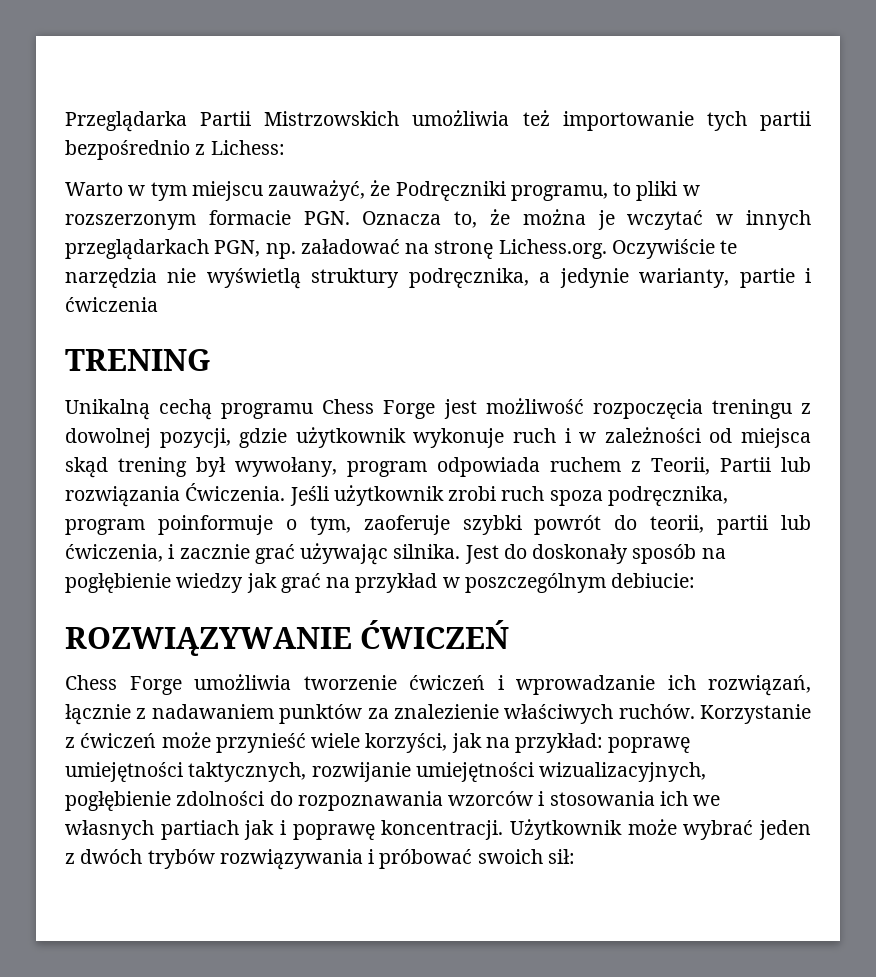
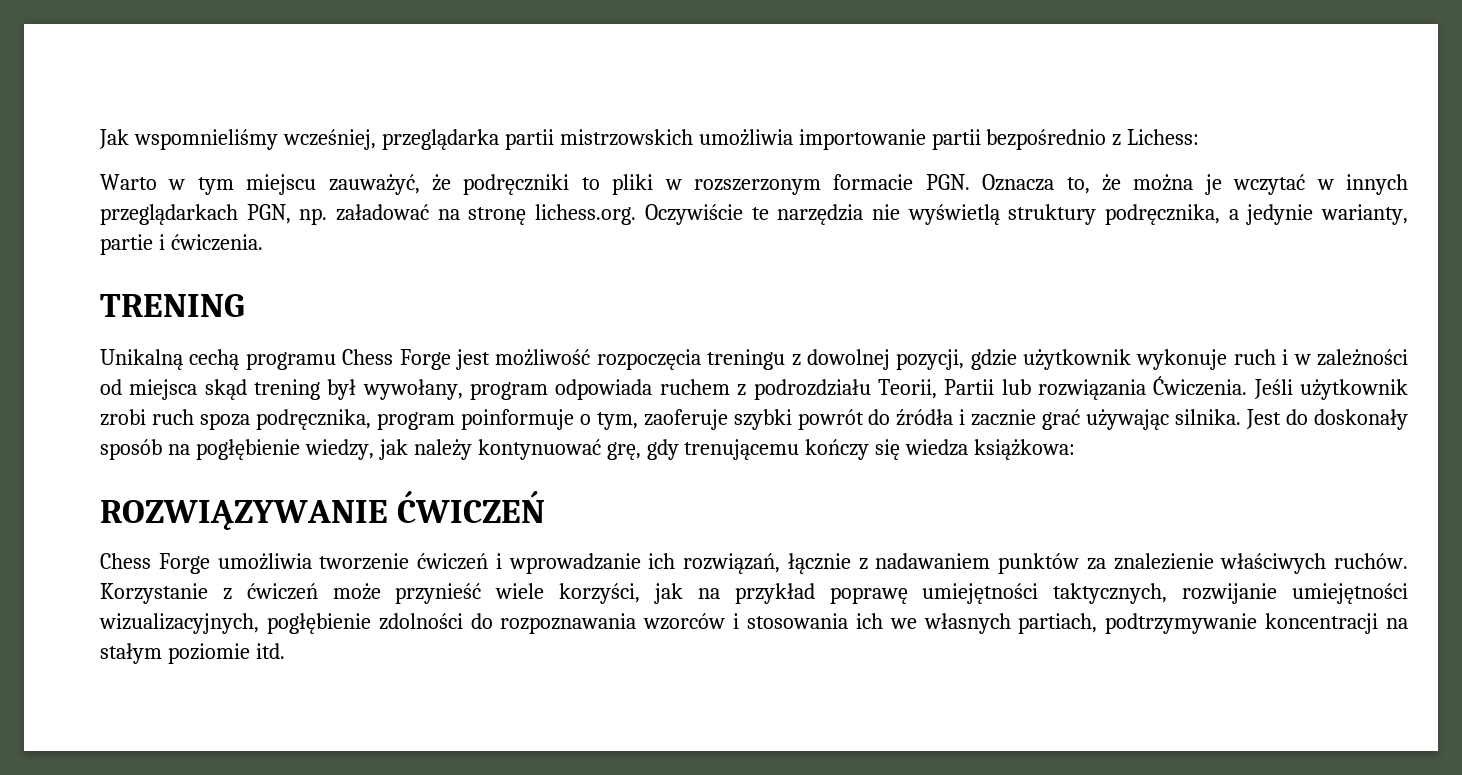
[65,110,747,132] Przeglądarka Partii Mistrzowskich umożliwia też importowanie tych -> [99,129,926,150] Jak wspomnieliśmy wcześniej, przeglądarka partii mistrzowskich umożliwia importowanie
[395,181,608,201] Podręczniki programu, -> [463,174,570,195] podręczniki
[498,239,607,259] Lichess.org. -> [535,204,637,225] lichess.org.
[65,297,158,312] ćwiczenia -> [170,234,263,251] ćwiczenia.
(641, 466) none -> [753,379,871,400] podrozdziału
[650,515,811,535] [65,544,163,562] teorii, partii lub ćwiczenia, -> [896,409,954,426] źródła
[176,573,696,593] wiedzy jak grać na przykład w poszczególnym debiucie: -> [304,439,1076,460] wiedzy, jak należy kontynuować grę, gdy trenującemu kończy się wiedza książkowa:
[515,733,604,753] przykład: -> [734,583,815,604] przykład
[160,819,811,840] [65,849,575,870] partiach jak i poprawę koncentracji. Użytkownik może wybrać jeden z dwóch trybów rozwiązywania i próbować swoich sił: -> [1018,613,1409,634] [100,643,285,664] partiach, podtrzymywanie koncentracji na stałym poziomie itd.

